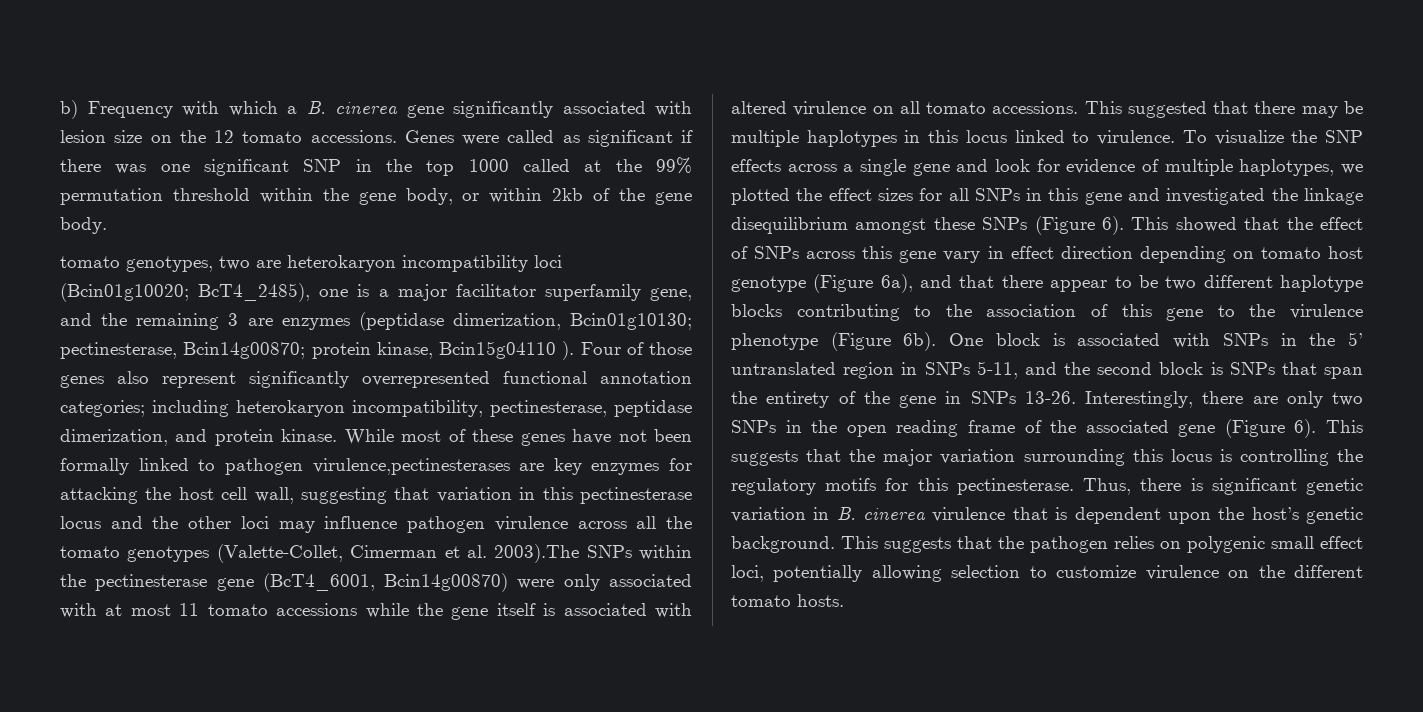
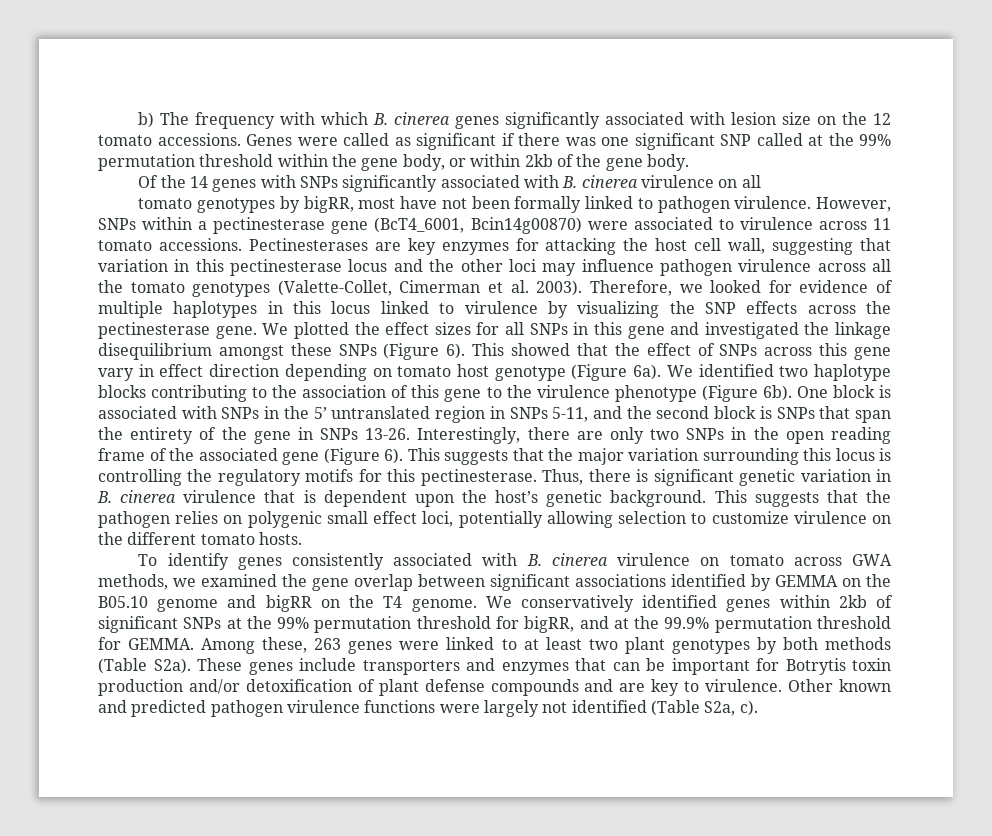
[87,101,173,118] Frequency -> [160,112,276,129] The frequency
[287,101,444,118] a B. cinerea gene -> [373,112,500,129] B. cinerea genes
[355,159,509,176] in the top 1000 -> (751, 140) none
[60,255,562,272] [60,283,692,302] [60,312,692,331] [60,341,692,360] [60,371,692,388] [60,400,692,417] [60,429,565,446] tomato genotypes, two are heterokaryon incompatibility loci (Bcin01g10020; BcT4_2485), one is a major facilitator superfamily gene, and the remaining 3 are enzymes (peptidase dimerization, Bcin01g10130; pectinesterase, Bcin14g00870; protein kinase, Bcin15g04110 ). Four of those genes also represent significantly overrepresented functional annotation categories; including heterokaryon incompatibility, pectinesterase, peptidase dimerization, and protein kinase. While most of these genes -> [138,175,761,192] [138,196,396,213] Of the 14 genes with SNPs significantly associated with B. cinerea virulence on all // tomato genotypes by bigRR, most
[312,458,510,475] virulence,pectinesterases -> [734,196,892,212] [98,217,892,234] [98,238,368,251] virulence. However, SNPs within a pectinesterase gene (BcT4_6001, Bcin14g00870) were associated to virulence across 11 tomato accessions. Pectinesterases
[494,544,692,563] [60,573,692,592] [60,603,693,620] [731,101,1363,118] 2003).The SNPs within the pectinesterase gene (BcT4_6001, Bcin14g00870) were only associated with at most 11 tomato accessions while the gene itself is associated with altered virulence on all tomato accessions. This suggested that there may be -> [536,280,894,296] 2003). Therefore, we looked for evidence of
[1097,130,1284,145] virulence. To visualize -> [464,301,660,318] virulence by visualizing
[843,159,1363,176] a single gene and look for evidence of multiple haplotypes, we -> [866,301,891,314] [98,322,289,339] the pectinesterase gene. We
[880,274,1273,293] 6a), and that there appear to be two different -> [633,364,809,380] 6a). We identified two
(844, 600) none -> [138,553,893,570] [98,574,891,591] [98,595,893,612] [98,616,892,633] [98,637,891,654] [98,658,891,675] [98,679,891,696] [98,700,758,717] // To identify genes consistently associated with B. cinerea virulence on tomato across GWA methods, we examined the gene overlap between significant associations identified by GEMMA on the B05.10 genome and bigRR on the T4 genome. We conservatively identified genes within 2kb of significant SNPs at the 99% permutation threshold for bigRR, and at the 99.9% permutation threshold for GEMMA. Among these, 263 genes were linked to at least two plant genotypes by both methods (Table S2a). These genes include transporters and enzymes that can be important for Botrytis toxin production and/or detoxification of plant defense compounds and are key to virulence. Other known and predicted pathogen virulence functions were largely not identified (Table S2a, c).

